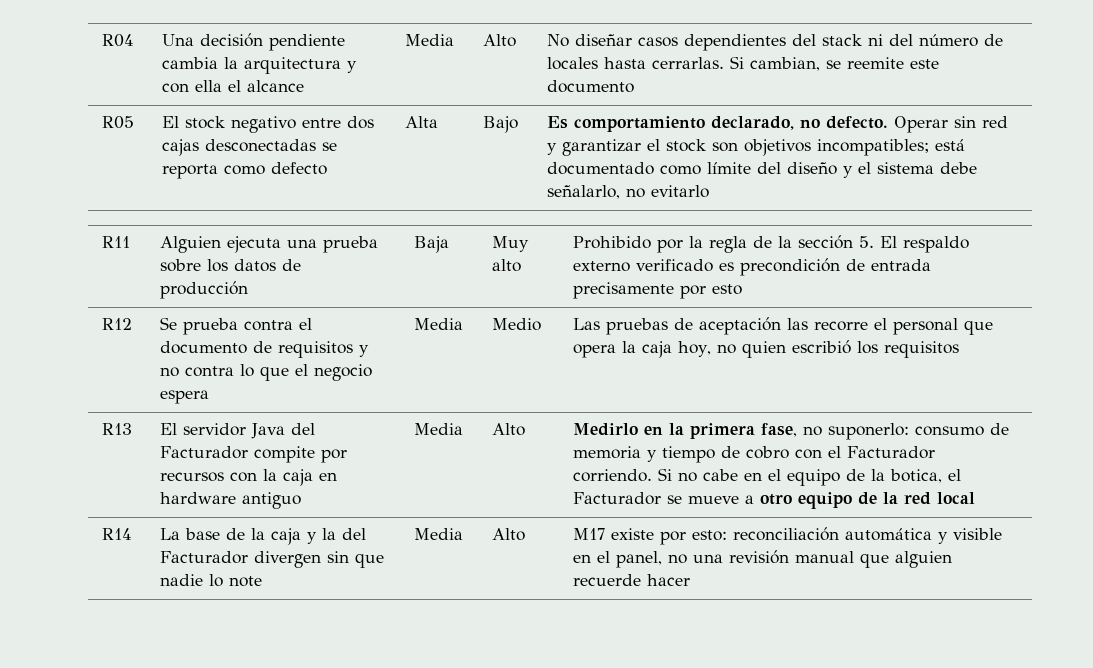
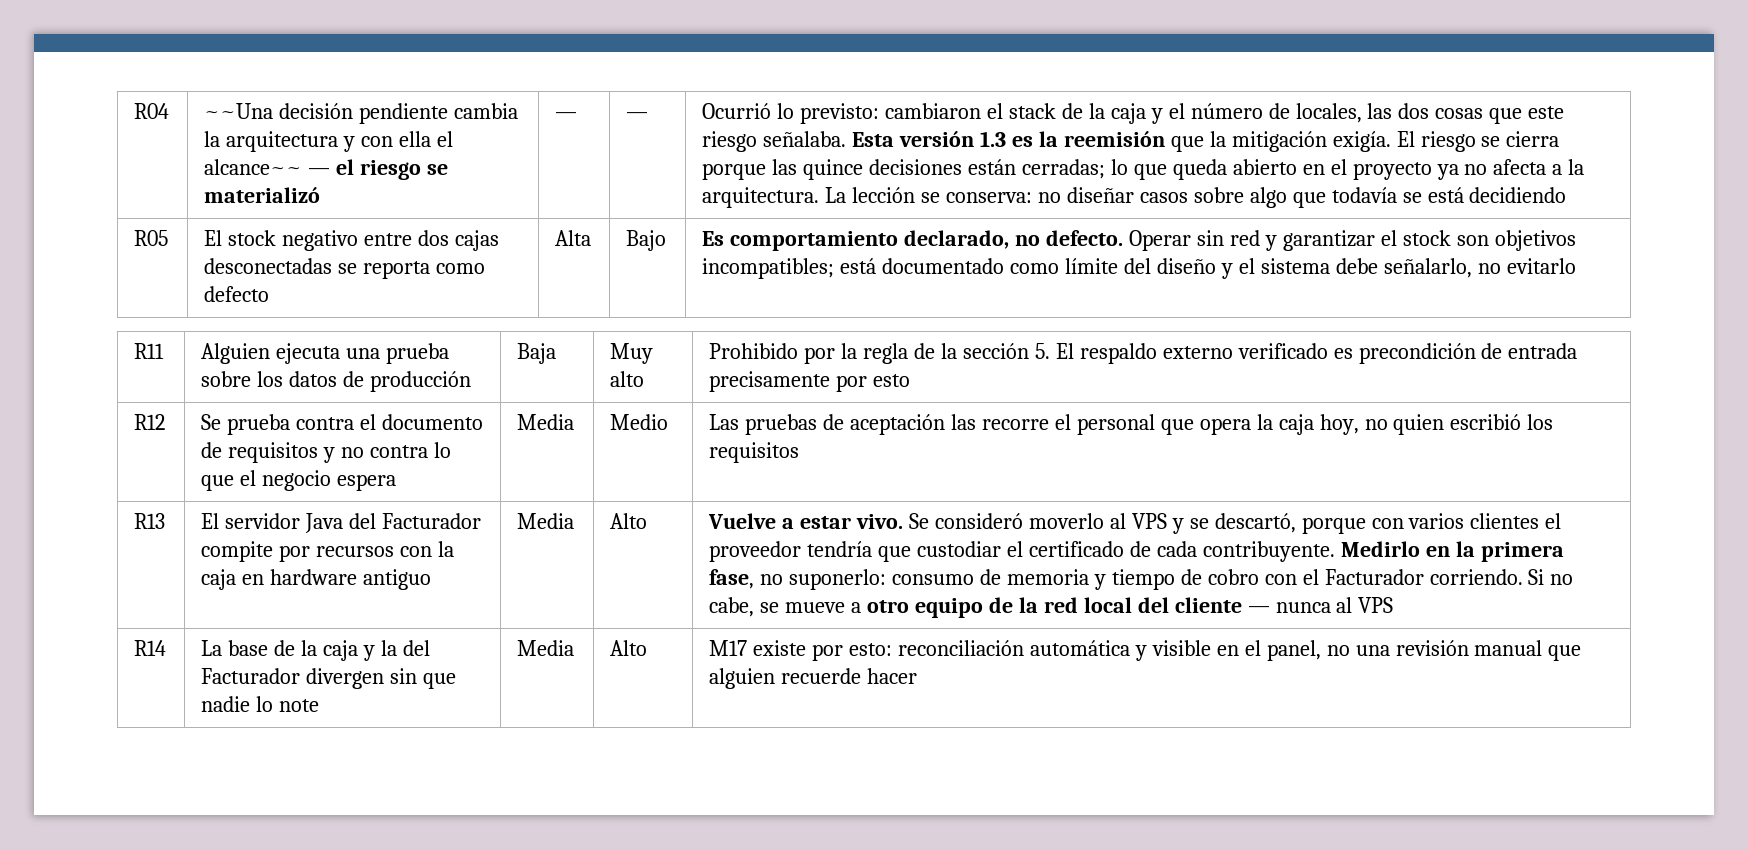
[161,34,194,46] Una -> [204,103,274,119] ~~Una
[246,80,304,92] [404,34,454,46] [482,34,516,47] [546,34,1003,51] [546,56,939,71] [546,80,634,93] alcance | Media | Alto | No diseñar casos dependientes del stack ni del número de locales hasta cerrarlas. Si cambian, se reemite este documento -> [204,159,449,180] [204,187,321,203] [555,112,578,119] [626,112,649,119] [702,103,1565,124] [702,131,1560,152] [702,159,1585,180] [702,187,1567,208] alcance~~ — el riesgo se materializó | — | — | Ocurrió lo previsto: cambiaron el stack de la caja y el número de locales, las dos cosas que este riesgo señalaba. Esta versión 1.3 es la reemisión que la mitigación exigía. El riesgo se cierra porque las quince decisiones están cerradas; lo que queda abierto en el proyecto ya no afecta a la arquitectura. La lección se conserva: no diseñar casos sobre algo que todavía se está decidiendo
(525, 429) none -> [708,513,1562,534] [709,541,1335,562] Vuelve a estar vivo. Se consideró moverlo al VPS y se descartó, porque con varios clientes el proveedor tendría que custodiar el certificado de cada contribuyente.
[702,469,961,486] [572,492,661,505] cabe en el equipo de la botica, el Facturador -> [709,597,755,617] cabe,
(975, 498) none -> [1137,597,1394,613] del cliente — nunca al VPS

